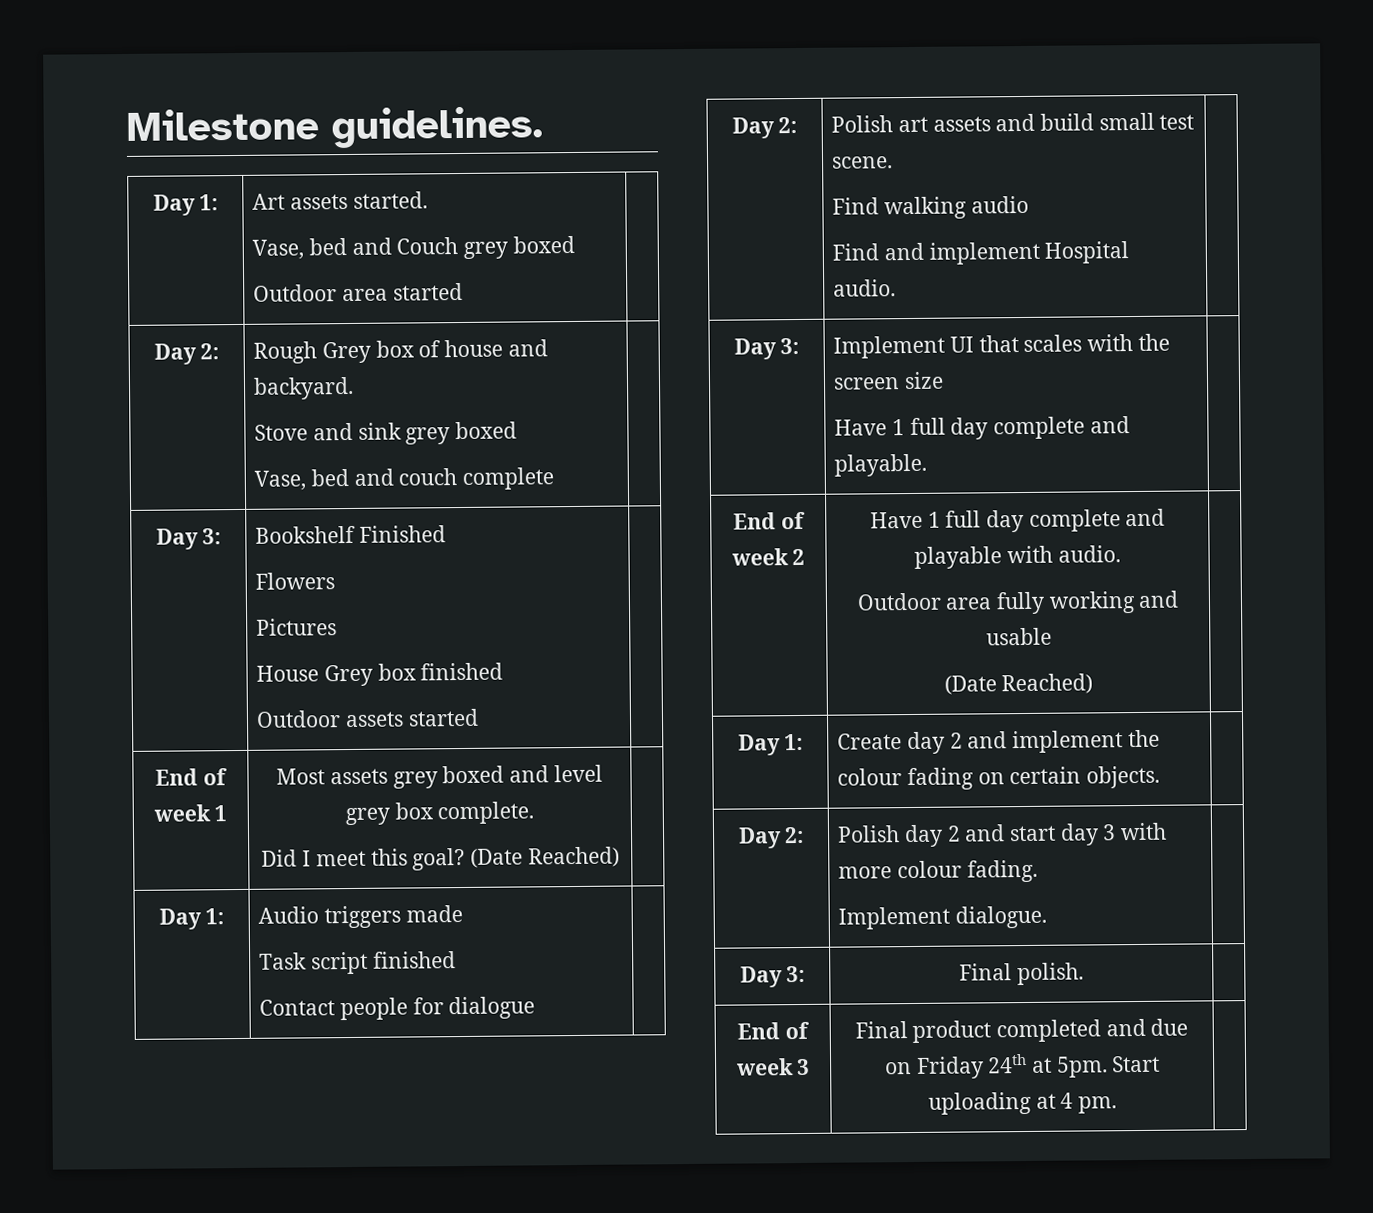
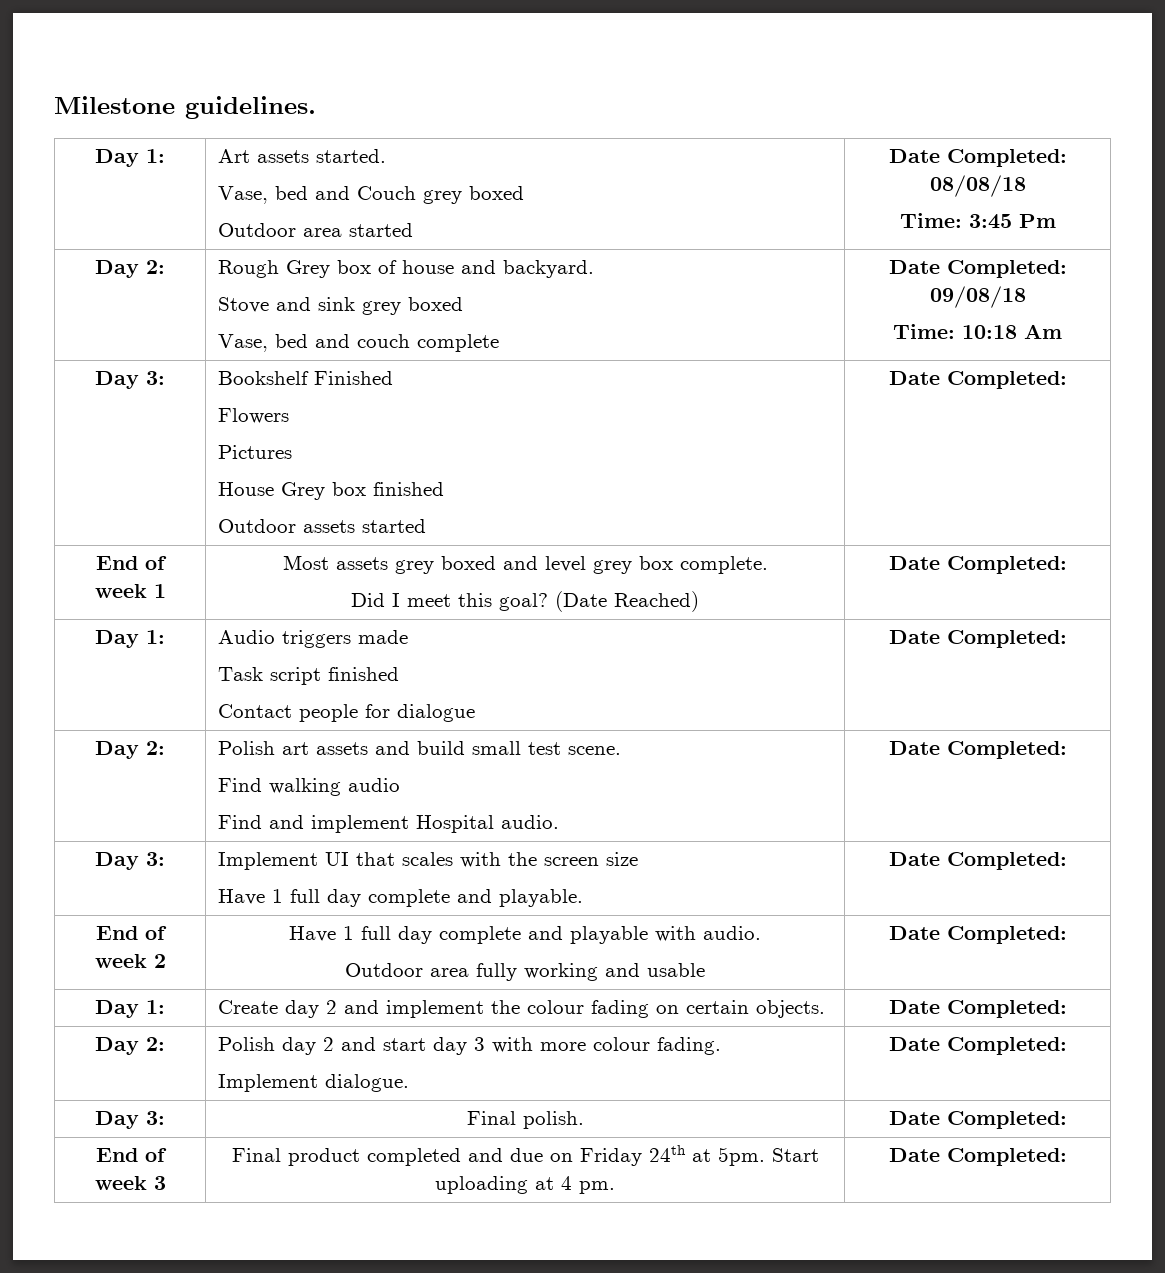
(463, 291) none -> [888,149,1067,167] [929,175,1026,197] [899,213,1056,229] Date Completed: 08/08/18 // Time: 3:45 Pm
(554, 478) none -> [888,260,1067,278] [929,286,1026,308] [893,324,1062,339] Date Completed: 09/08/18 // Time: 10:18 Am
(479, 717) none -> [888,371,1067,389] Date Completed:
(620, 857) none -> [888,556,1067,574] Date Completed:
(536, 1008) none -> [888,630,1067,648] Date Completed:
(897, 288) none -> [888,741,1067,759] Date Completed:
(928, 465) none -> [888,852,1067,870] Date Completed:
[943,673,1094,695] // (Date Reached) | -> [888,926,1067,944] | Date Completed:
(1160, 777) none -> [888,1000,1067,1018] Date Completed:
(1047, 917) none -> [888,1037,1067,1055] Date Completed:
(1084, 974) none -> [888,1111,1067,1129] Date Completed:
(1118, 1105) none -> [888,1148,1067,1166] Date Completed:

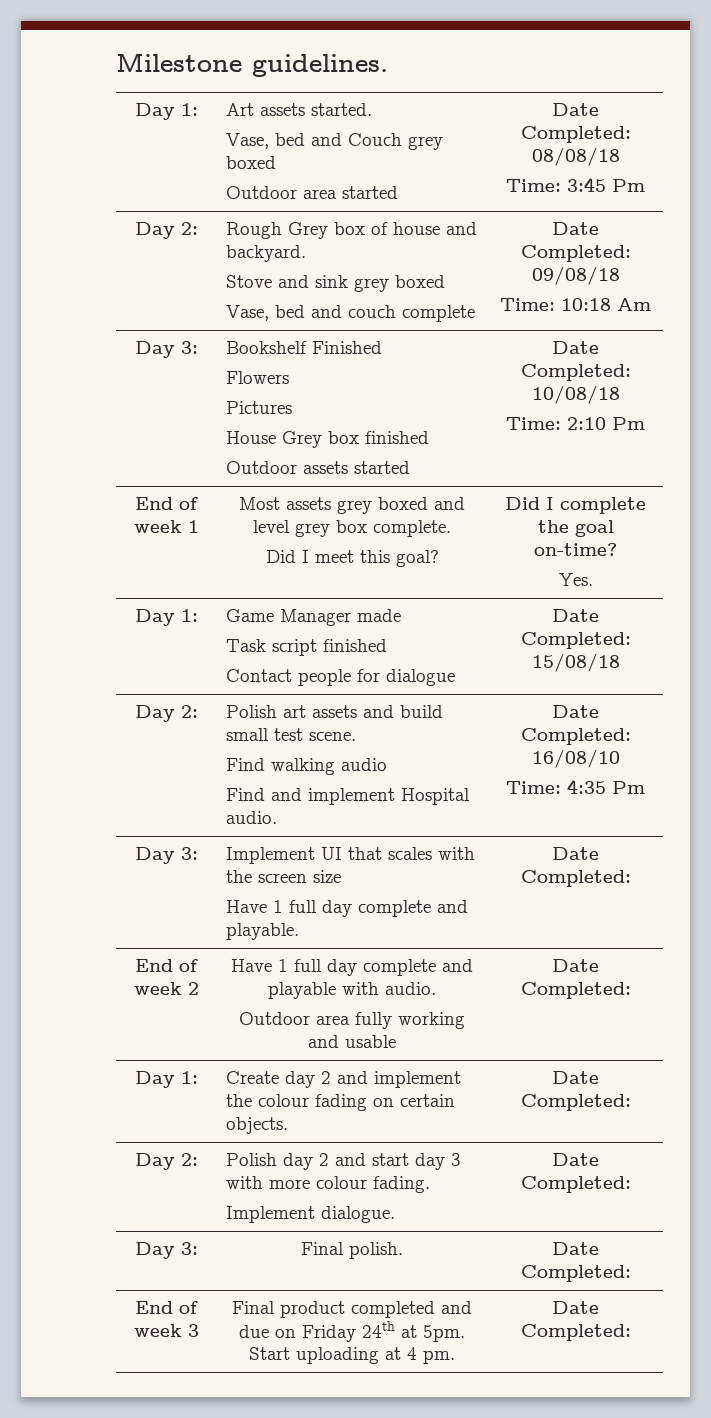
(1067, 380) none -> [531,385,620,404] [505,417,645,430] 10/08/18 // Time: 2:10 Pm
[555,591,699,612] [888,556,1067,574] [95,630,165,648] [217,630,351,648] (Date Reached) | Date Completed: // Day 1: | Audio triggers -> [504,497,646,514] [537,520,614,537] [534,543,617,556] [558,573,593,586] [134,609,198,626] [226,609,352,626] | Did I complete the goal on-time? // Yes. // Day 1: | Game Manager
(1067, 639) none -> [531,653,620,672] 15/08/18
(1067, 750) none -> [531,749,620,768] [505,779,645,794] 16/08/10 // Time: 4:35 Pm

